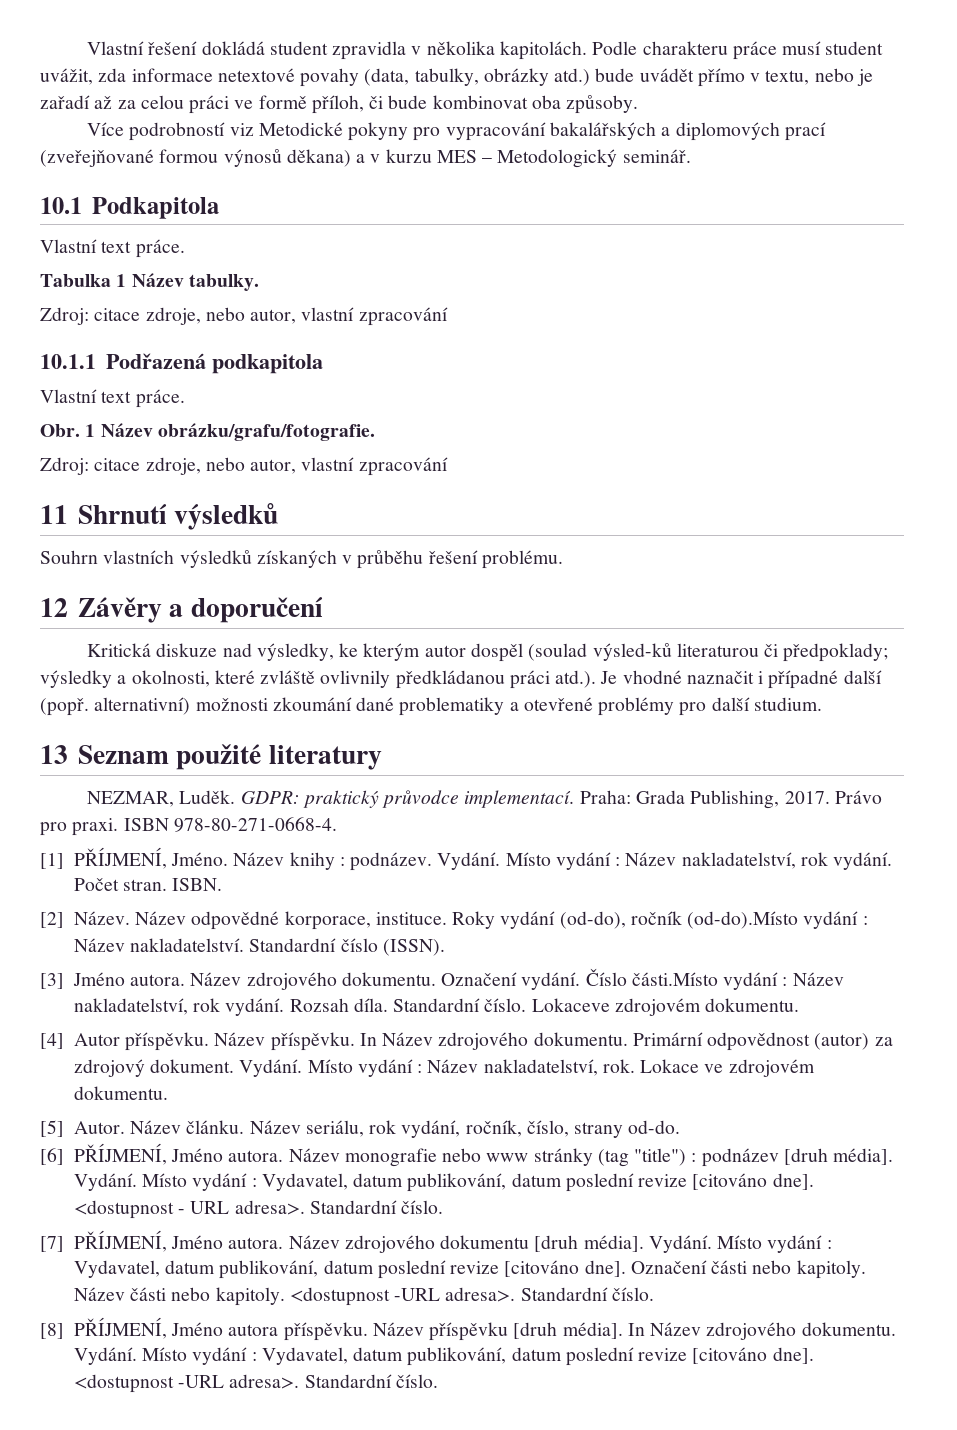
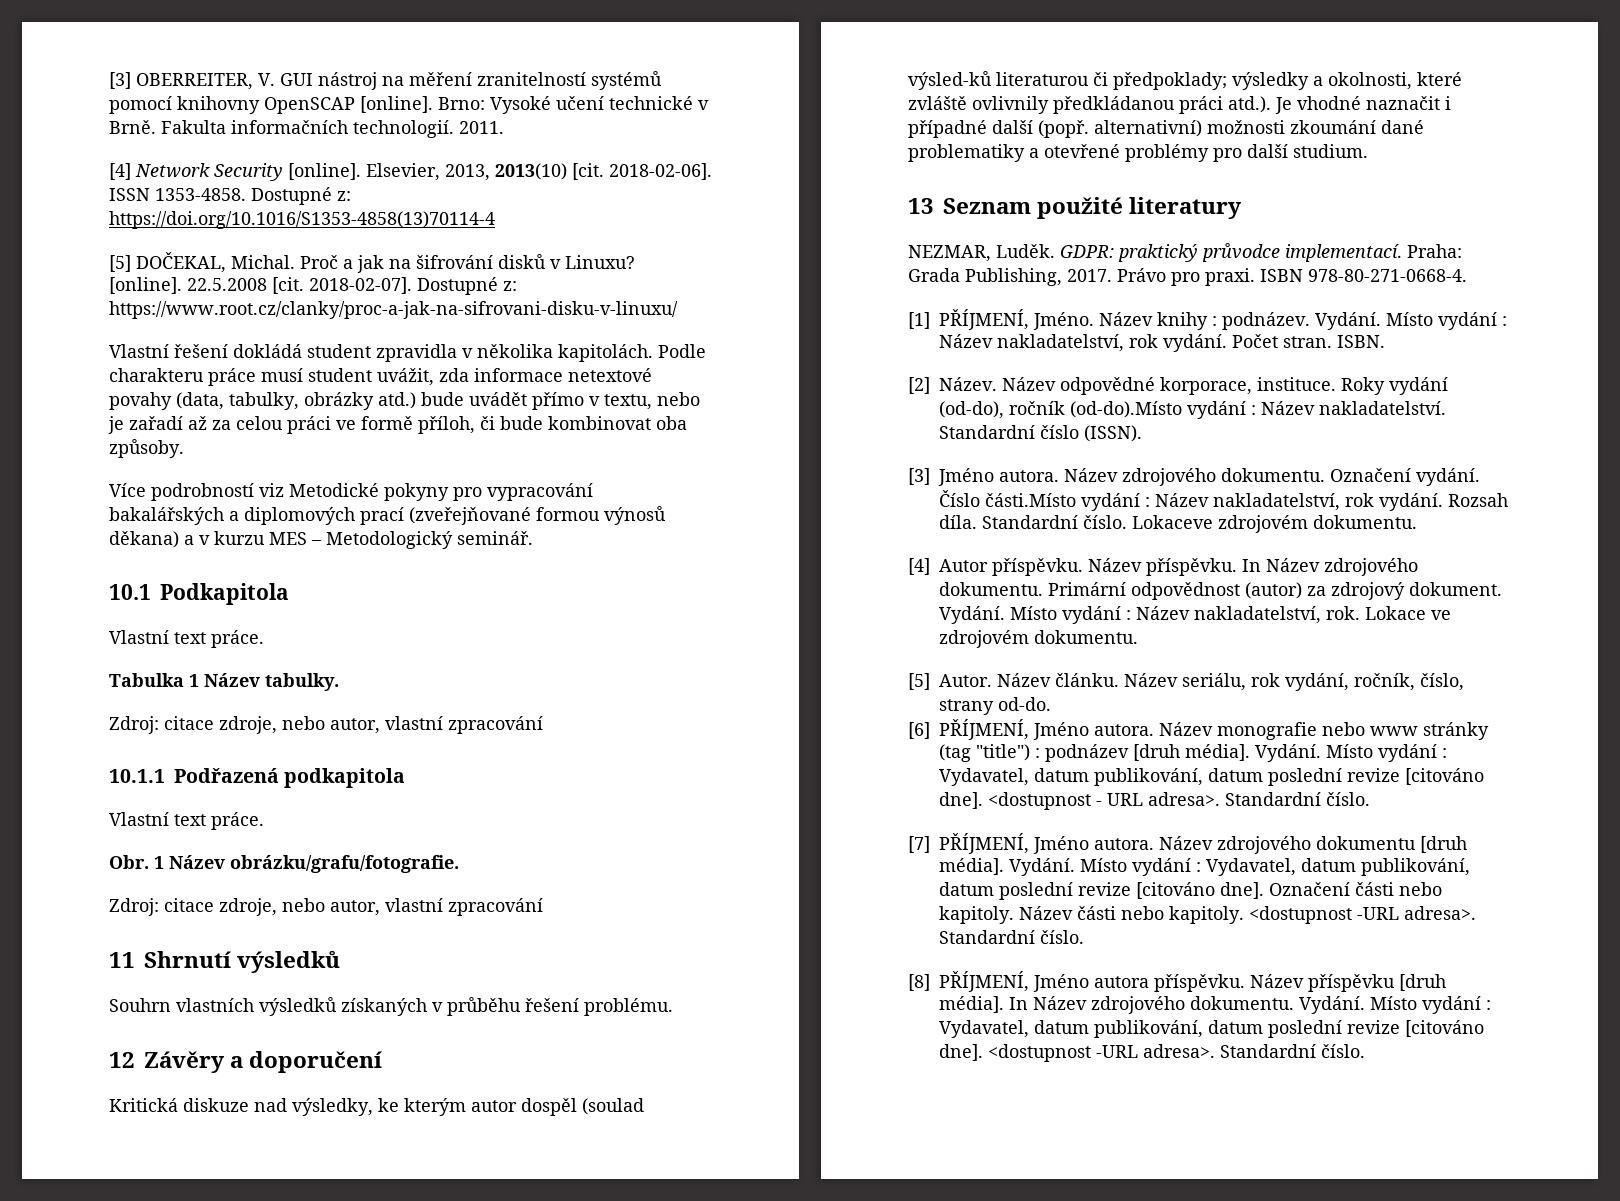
(87, 48) none -> [109,71,662,90] [109,96,709,114] [109,120,504,138] [109,163,712,181] [109,187,351,205] [109,211,495,229] [109,252,635,273] [109,277,517,295] [109,301,678,319] [3] OBERREITER, V. GUI nástroj na měření zranitelností systémů pomocí knihovny OpenSCAP [online]. Brno: Vysoké učení technické v Brně. Fakulta informačních technologií. 2011. // [4] Network Security [online]. Elsevier, 2013, 2013(10) [cit. 2018-02-06]. ISSN 1353-4858. Dostupné z: https://doi.org/10.1016/S1353-4858(13)70114-4 // [5] DOČEKAL, Michal. Proč a jak na šifrování disků v Linuxu? [online]. 22.5.2008 [cit. 2018-02-07]. Dostupné z: https://www.root.cz/clanky/proc-a-jak-na-sifrovani-disku-v-linuxu/ //

